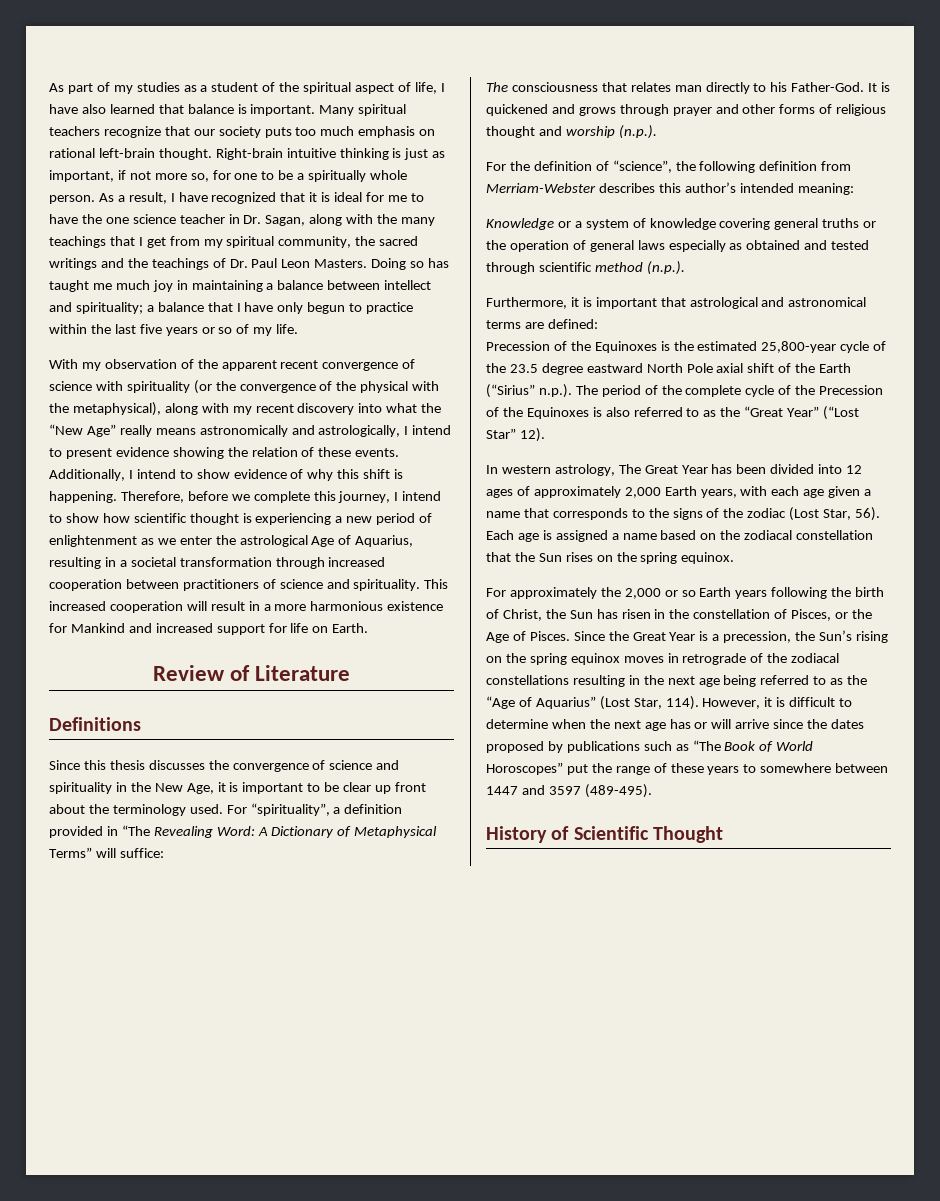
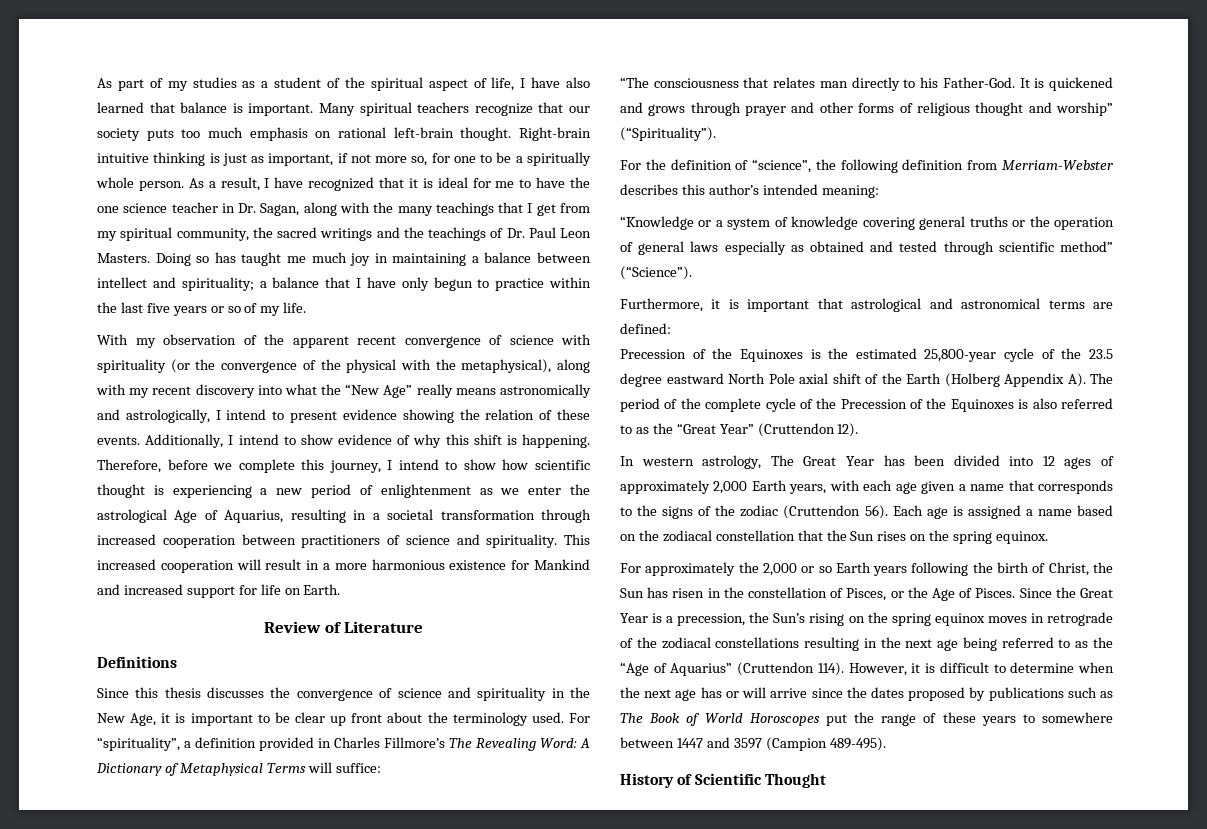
[121,825,150,836] “The -> [334,737,472,748] Charles Fillmore’s The
[49,847,92,858] Terms” -> [266,763,306,773] Terms
[486,82,508,92] The -> [620,77,649,88] “The
[565,125,657,139] worship (n.p.). -> [1056,102,1113,116] [620,127,716,141] worship” (“Spirituality”).
[486,218,554,230] Knowledge -> [620,216,694,230] “Knowledge
[594,261,685,275] method (n.p.). -> [1060,241,1113,252] [620,266,692,280] method” (“Science”).
[486,384,572,398] (“Sirius” n.p.). -> [944,373,1086,387] (Holberg Appendix A).
[823,406,860,420] [486,428,516,439] (“Lost Star” -> [757,423,835,437] (Cruttendon
[789,507,852,521] (Lost Star, -> [783,505,861,519] (Cruttendon
[599,696,662,710] (Lost Star, -> [737,662,815,676] (Cruttendon
[692,740,721,751] “The -> [620,713,643,723] The
[486,762,563,775] Horoscopes” -> [749,713,820,726] Horoscopes
[584,784,652,798] (489-495). -> [765,737,886,751] (Campion 489-495).

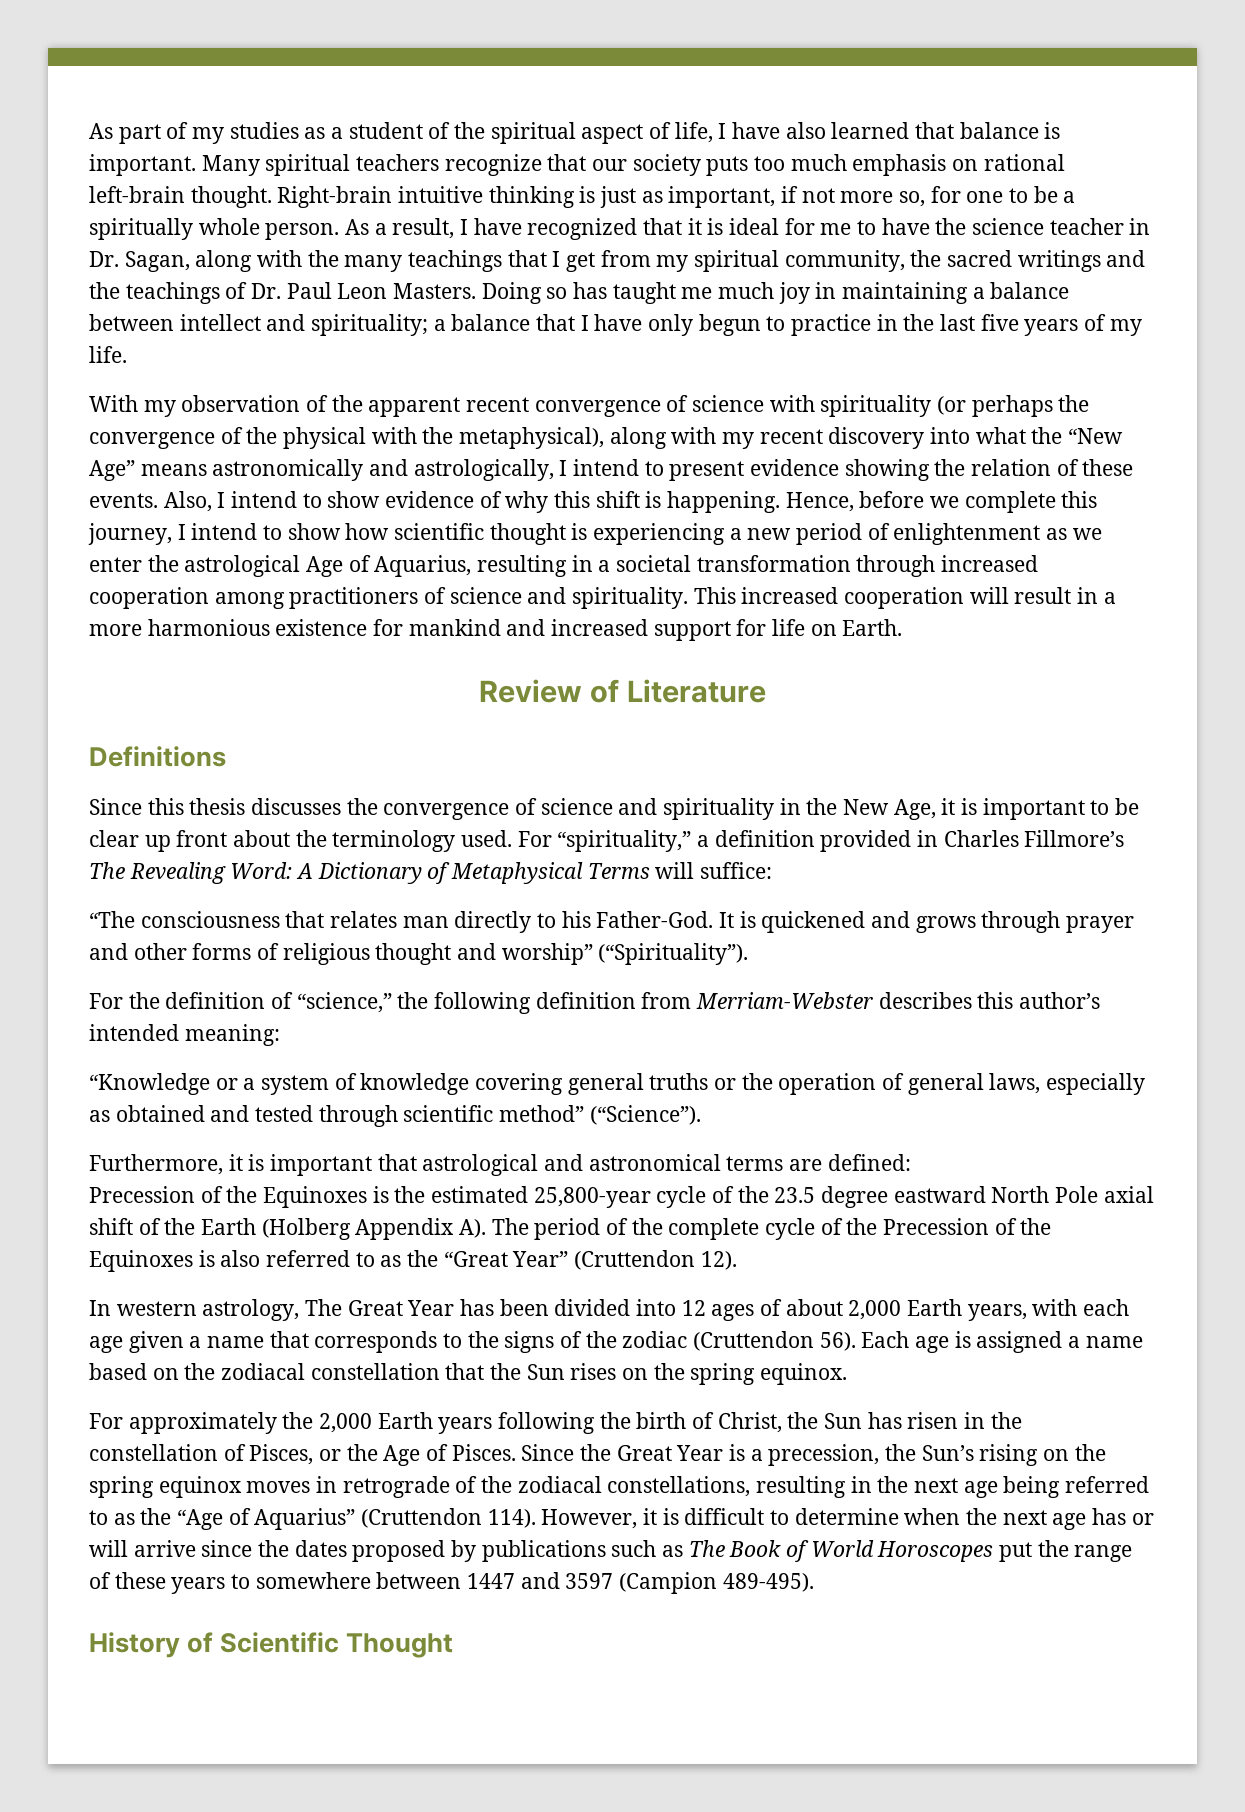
[97,206,119,213] one -> (967, 226) none
[548,277,591,288] within -> [876,314,898,331] in
[210,306,241,313] or so -> (1079, 327) none
(190, 366) none -> [971,395,1053,417] perhaps
[416,384,453,398] really -> (135, 470) none
[145,434,224,448] Additionally, -> [163,491,212,512] Also,
[97,459,161,473] Therefore, -> [785,492,854,512] Hence,
[241,534,296,545] between -> [214,592,285,609] among
[534,559,591,570] Mankind -> [408,619,501,636] mankind
[97,737,180,751] “spirituality”, -> [557,830,692,852] “spirituality,”
[752,159,812,173] “science”, -> [296,992,392,1013] “science,”
[690,241,719,252] laws -> [989,1073,1041,1094] laws,
[620,480,710,494] approximately -> [785,1299,843,1316] about
[801,566,832,573] or so -> (373, 1423) none
[715,637,800,648] constellations -> [607,1476,751,1497] constellations,

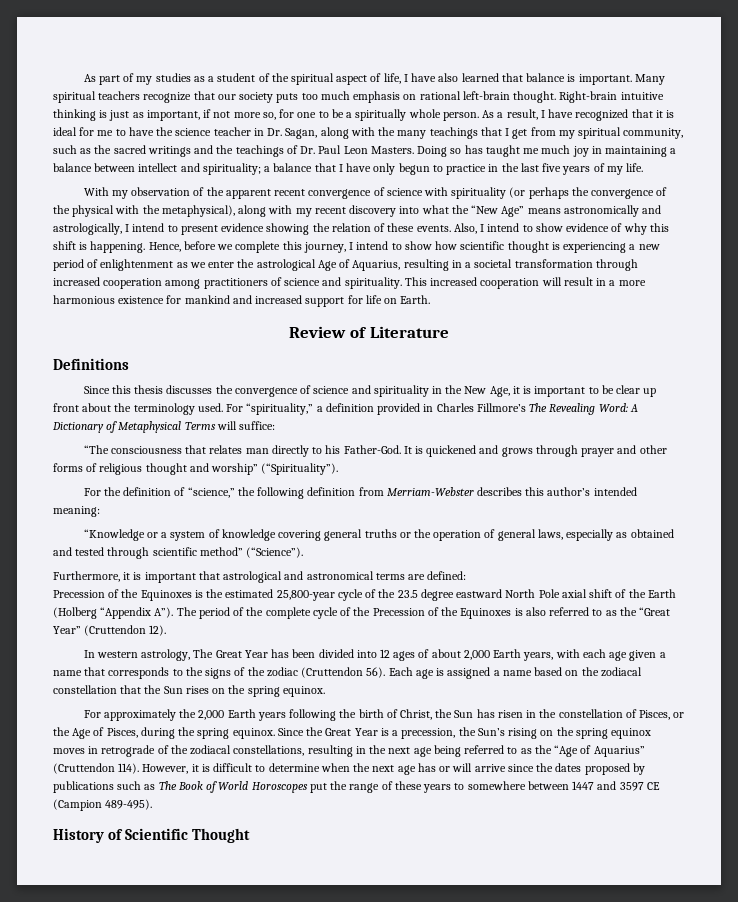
(905, 261) none -> [53,145,92,154] such as
[355,1218,487,1240] Appendix A). -> [100,607,174,619] “Appendix A”).
[451,1444,516,1461] Pisces. -> [106,727,275,739] Pisces, during the spring equinox.
(614, 1581) none -> [646,782,660,790] CE

